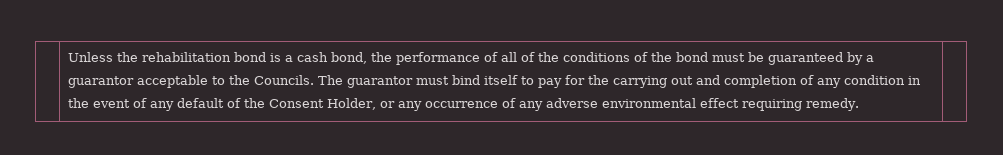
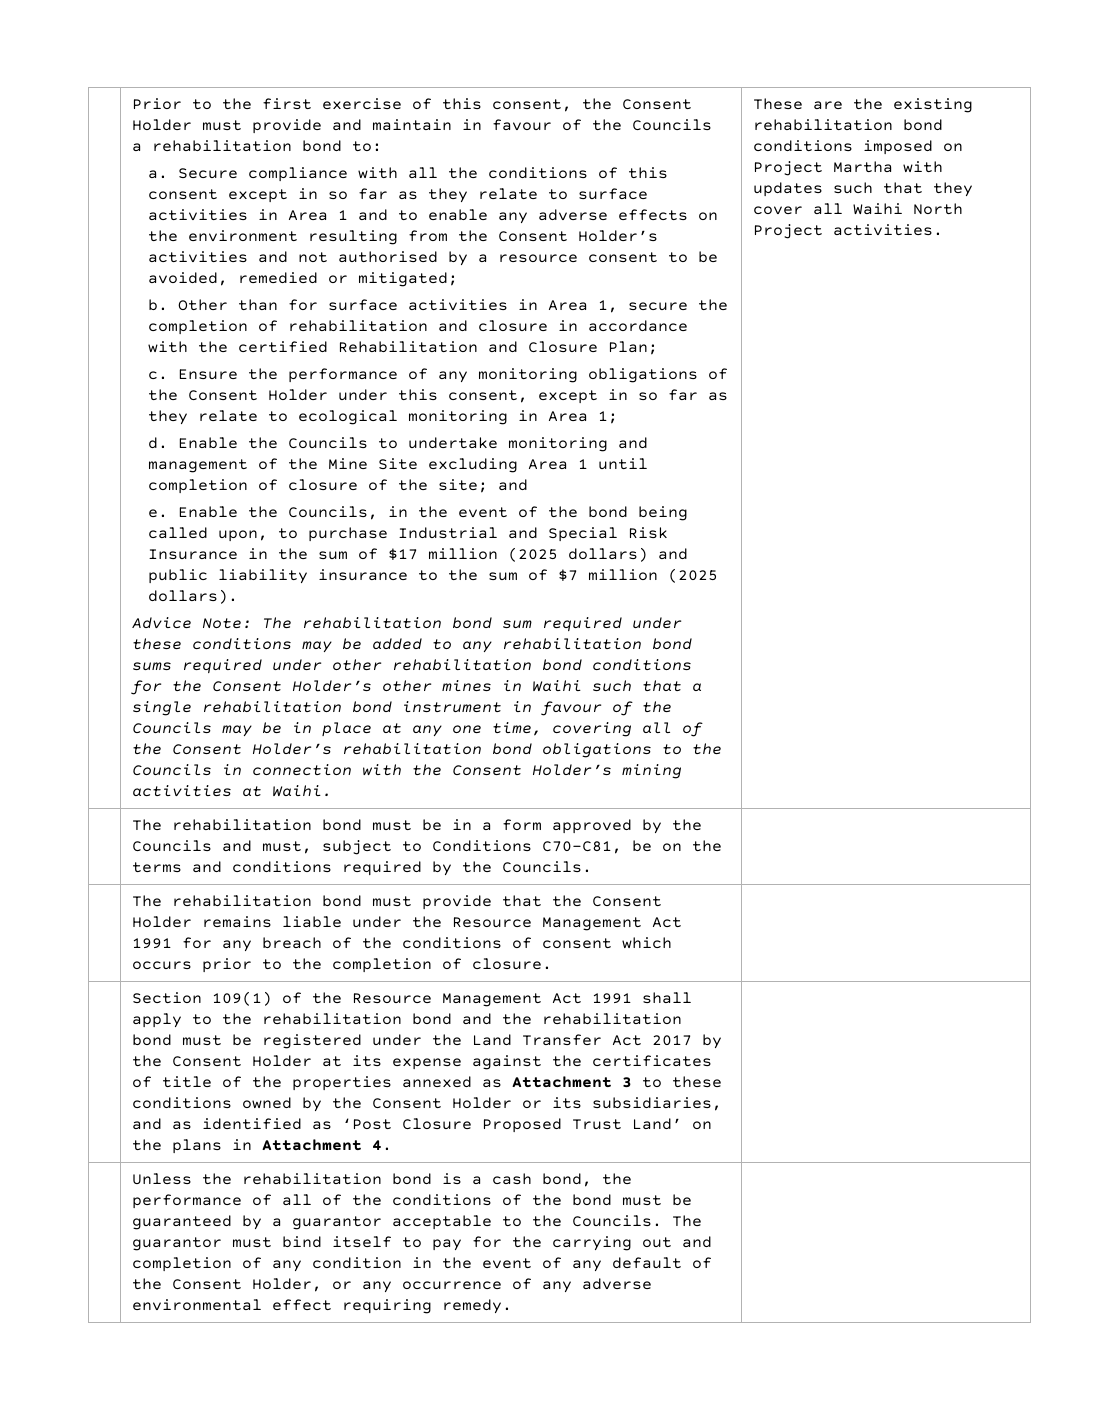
(68, 57) none -> [131,98,692,112] [131,119,712,134] [131,140,382,152] [148,167,669,182] [148,188,649,203] [148,209,719,224] [148,230,659,245] [148,251,719,266] [148,272,459,287] [148,299,729,313] [148,320,689,335] [148,341,659,355] [148,368,729,383] [148,389,729,404] [148,410,619,425] [148,437,649,452] [148,458,649,473] [148,479,529,494] [148,506,689,521] [148,527,669,542] [148,547,689,562] [148,568,719,584] [148,589,239,604] [131,617,682,632] [131,638,692,653] [131,659,692,674] [130,680,702,695] [131,701,672,716] [131,722,703,737] [131,743,722,758] [131,764,682,779] [131,785,332,797] [752,98,973,113] [752,119,943,131] [752,140,963,155] [752,161,943,176] [752,182,973,197] [752,203,963,215] [752,224,943,239] [131,819,702,834] [131,840,722,855] [131,861,592,876] [131,895,662,910] [131,916,682,931] [131,937,672,952] [131,958,552,973] [131,991,692,1007] [131,1013,682,1028] [131,1034,722,1049] [131,1055,712,1070] [131,1076,722,1091] [131,1097,722,1112] [131,1118,712,1133] [131,1139,392,1154] | Prior to the first exercise of this consent, the Consent Holder must provide and maintain in favour of the Councils a rehabilitation bond to: // a. Secure compliance with all the conditions of this consent except in so far as they relate to surface activities in Area 1 and to enable any adverse effects on the environment resulting from the Consent Holder’s activities and not authorised by a resource consent to be avoided, remedied or mitigated; // b. Other than for surface activities in Area 1, secure the completion of rehabilitation and closure in accordance with the certified Rehabilitation and Closure Plan; // c. Ensure the performance of any monitoring obligations of the Consent Holder under this consent, except in so far as they relate to ecological monitoring in Area 1; // d. Enable the Councils to undertake monitoring and management of the Mine Site excluding Area 1 until completion of closure of the site; and // e. Enable the Councils, in the event of the bond being called upon, to purchase Industrial and Special Risk Insurance in the sum of $17 million (2025 dollars) and public liability insurance to the sum of $7 million (2025 dollars). // Advice Note: The rehabilitation bond sum required under these conditions may be added to any rehabilitation bond sums required under other rehabilitation bond conditions for the Consent Holder’s other mines in Waihi such that a single rehabilitation bond instrument in favour of the Councils may be in place at any one time, covering all of the Consent Holder’s rehabilitation bond obligations to the Councils in connection with the Consent Holder’s mining activities at Waihi. | These are the existing rehabilitation bond conditions imposed on Project Martha with updates such that they cover all Waihi North Project activities. // | The rehabilitation bond must be in a form approved by the Councils and must, subject to Conditions C70-C81, be on the terms and conditions required by the Councils. | // | The rehabilitation bond must provide that the Consent Holder remains liable under the Resource Management Act 1991 for any breach of the conditions of consent which occurs prior to the completion of closure. | // | Section 109(1) of the Resource Management Act 1991 shall apply to the rehabilitation bond and the rehabilitation bond must be registered under the Land Transfer Act 2017 by the Consent Holder at its expense against the certificates of title of the properties annexed as Attachment 3 to these conditions owned by the Consent Holder or its subsidiaries, and as identified as ‘Post Closure Proposed Trust Land’ on the plans in Attachment 4. | //

